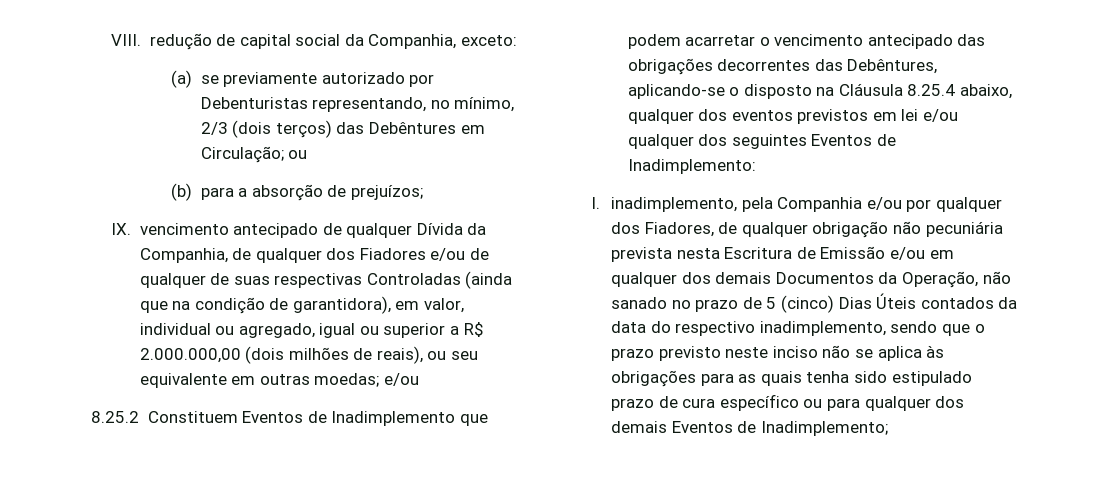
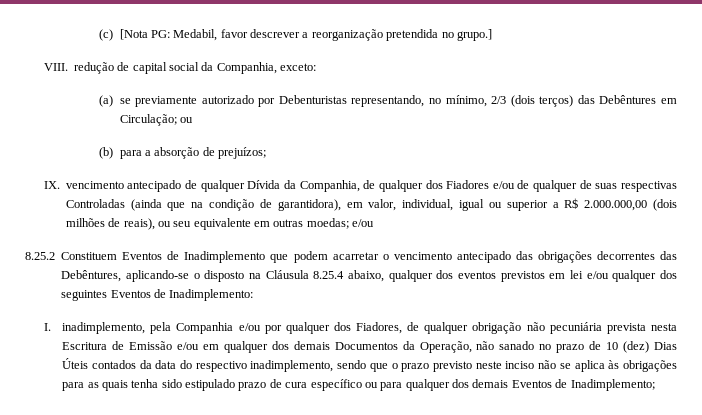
(111, 40) none -> [99,29,492,41] (c) [Nota PG: Medabil, favor descrever a reorganização pretendida no grupo.] //
[139,323,315,338] individual ou agregado, -> [402,199,454,211] individual,
[766,295,835,313] 5 (cinco) -> [606,341,650,353] 10 (dez)

